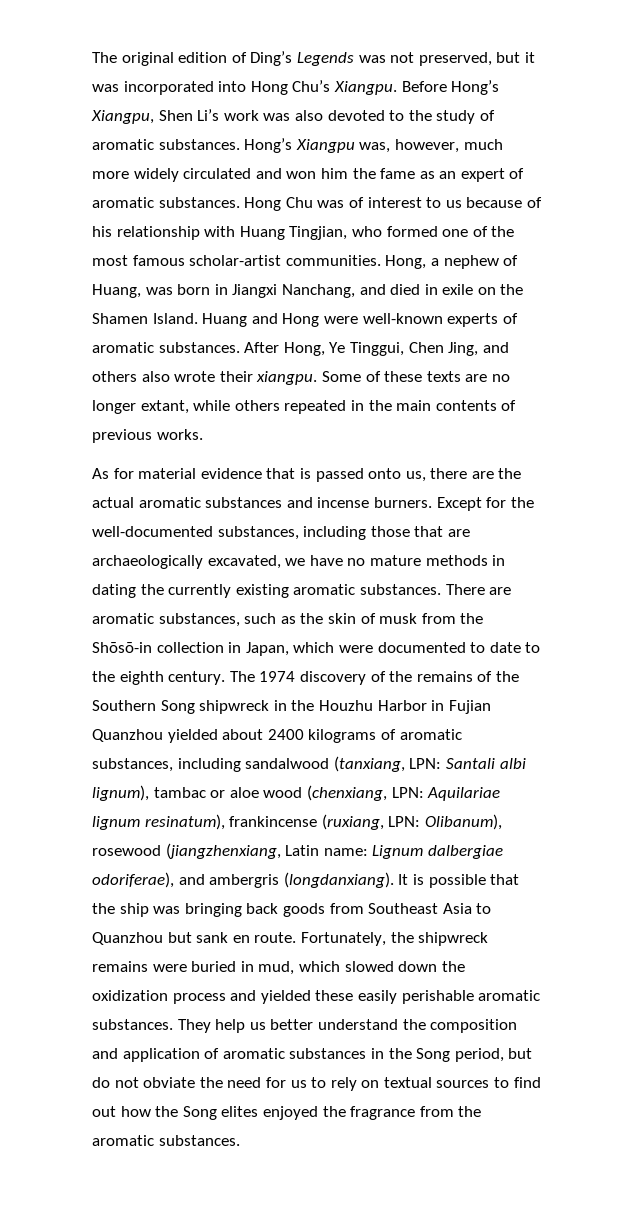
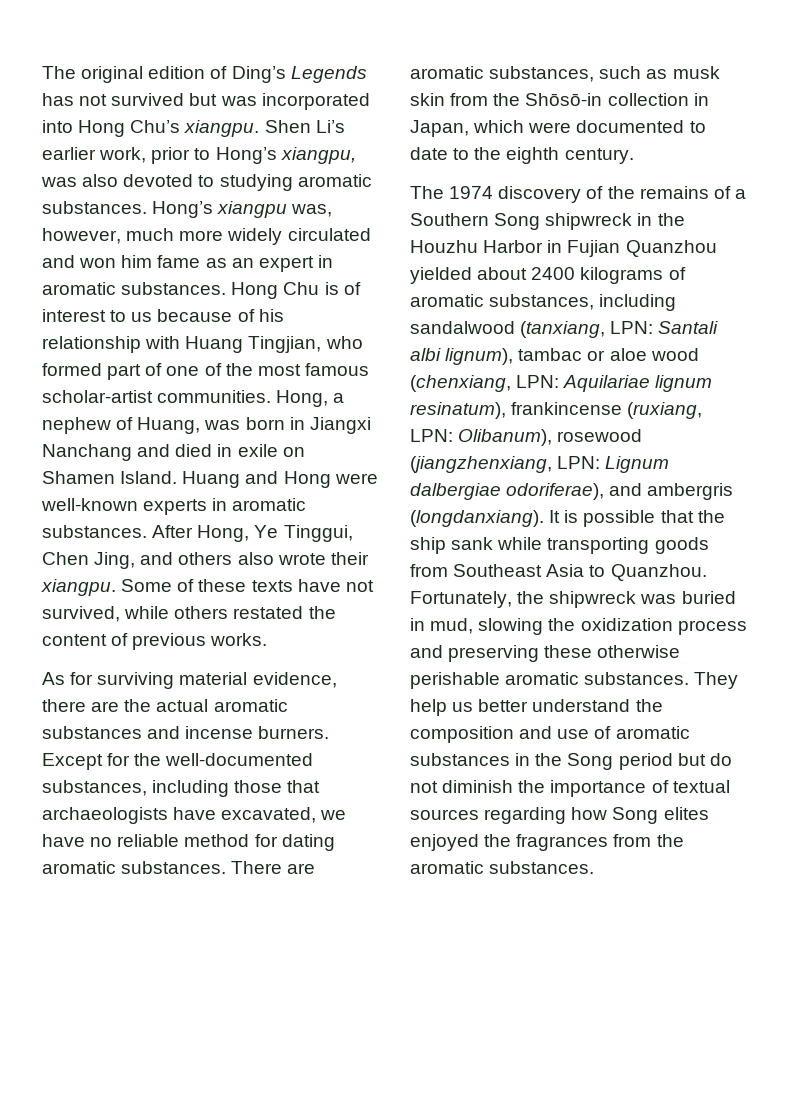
[358,52,535,66] was not preserved, but it -> [42,93,218,106] has not survived but
[333,80,500,95] [91,109,259,124] Xiangpu. Before Hong’s Xiangpu, Shen Li’s work -> [184,120,345,137] [42,147,356,164] xiangpu. Shen Li’s earlier work, prior to Hong’s xiangpu,
[408,110,495,124] the study of -> [219,174,293,191] studying
[295,139,355,153] Xiangpu -> [217,201,288,218] xiangpu
[352,168,376,179] the -> (153, 261) none
[509,168,525,179] of -> [317,255,333,268] in
[317,200,345,208] was -> [324,282,339,295] is
(438, 231) none -> [107,363,163,380] part of
[281,284,355,298] Nanchang, -> [42,444,132,461] Nanchang
[500,284,524,295] the -> (305, 452) none
[502,313,518,324] of -> [212,498,228,511] in
[465,374,510,382] [92,400,497,414] are no longer extant, while others repeated in the main contents -> [297,579,374,592] [42,606,336,622] [42,634,107,646] have not survived, while others restated the content
[138,468,426,482] material evidence that is passed onto us, -> [97,672,337,689] surviving material evidence,
[447,529,470,537] [92,555,203,569] are archaeologically -> [42,807,217,824] archaeologists have
[369,555,506,566] [92,584,289,598] mature methods in dating the currently existing -> [117,834,335,851] reliable method for dating
[300,613,418,624] the skin of musk -> [672,66,720,79] [410,93,445,106] musk skin
(226, 678) none -> (634, 156) //
[495,671,519,682] the -> [734,189,746,199] a
[285,845,368,856] Latin name: -> [557,456,601,469] LPN:
[153,903,279,917] was bringing back -> [451,537,650,554] sank while transporting
[92,932,297,945] Quanzhou but sank en route. -> [610,564,707,581] Quanzhou.
[92,961,187,972] remains were -> [640,594,677,604] was
[298,961,438,972] which slowed down -> [478,618,544,635] slowing
[260,990,397,1004] yielded these easily -> [448,645,681,662] preserving these otherwise
[122,1048,200,1062] application -> [557,729,590,739] use
[454,1048,504,1062] period, -> [618,753,673,770] period
[143,1077,541,1091] [92,1106,179,1117] obviate the need for us to rely on textual sources to find out how the -> [442,780,730,797] [410,807,608,824] diminish the importance of textual sources regarding how
[350,1106,416,1120] fragrance -> [516,834,609,851] fragrances

